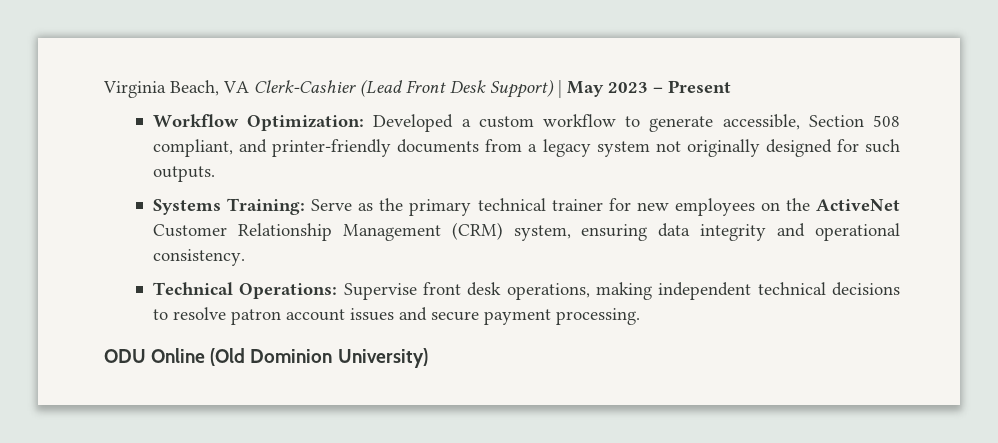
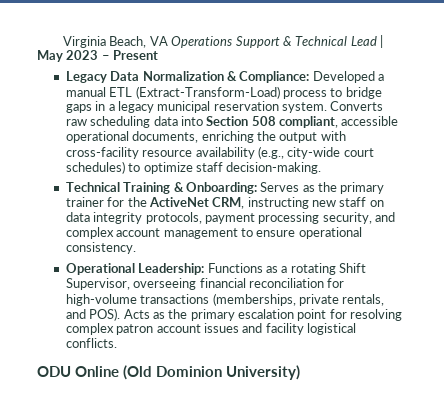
[254,79,554,98] Clerk-Cashier (Lead Front Desk Support) -> [171,36,377,48] Operations Support & Technical Lead
[153,114,900,132] [153,139,900,157] [153,166,216,182] [153,198,546,216] Workflow Optimization: Developed a custom workflow to generate accessible, Section 508 compliant, and printer-friendly documents from a legacy system not originally designed for such outputs. // Systems Training: Serve as the primary technical -> [65,71,384,83] [65,86,382,99] [65,101,384,113] [65,116,399,128] [65,131,346,143] [65,146,374,159] [65,161,322,174] [65,182,385,194] Legacy Data Normalization & Compliance: Developed a manual ETL (Extract-Transform-Load) process to bridge gaps in a legacy municipal reservation system. Converts raw scheduling data into Section 508 compliant, accessible operational documents, enriching the output with cross-facility resource availability (e.g., city-wide court schedules) to optimize staff decision-making. // Technical Training & Onboarding: Serves as the primary
[636,198,901,216] [153,222,900,241] [153,249,246,266] [153,282,900,300] [153,307,227,320] new employees on the ActiveNet Customer Relationship Management (CRM) system, ensuring data integrity and operational consistency. // Technical Operations: Supervise front desk operations, making independent technical decisions to resolve -> [127,197,384,209] [65,212,395,224] [65,227,362,239] [65,242,136,254] [65,263,366,275] [65,278,345,290] [65,293,385,306] [65,308,403,321] [65,323,114,335] the ActiveNet CRM, instructing new staff on data integrity protocols, payment processing security, and complex account management to ensure operational consistency. // Operational Leadership: Functions as a rotating Shift Supervisor, overseeing financial reconciliation for high-volume transactions (memberships, private rentals, and POS). Acts as the primary escalation point for resolving complex
[431,308,641,325] secure payment processing. -> [265,323,356,335] [65,338,117,348] facility logistical conflicts.

